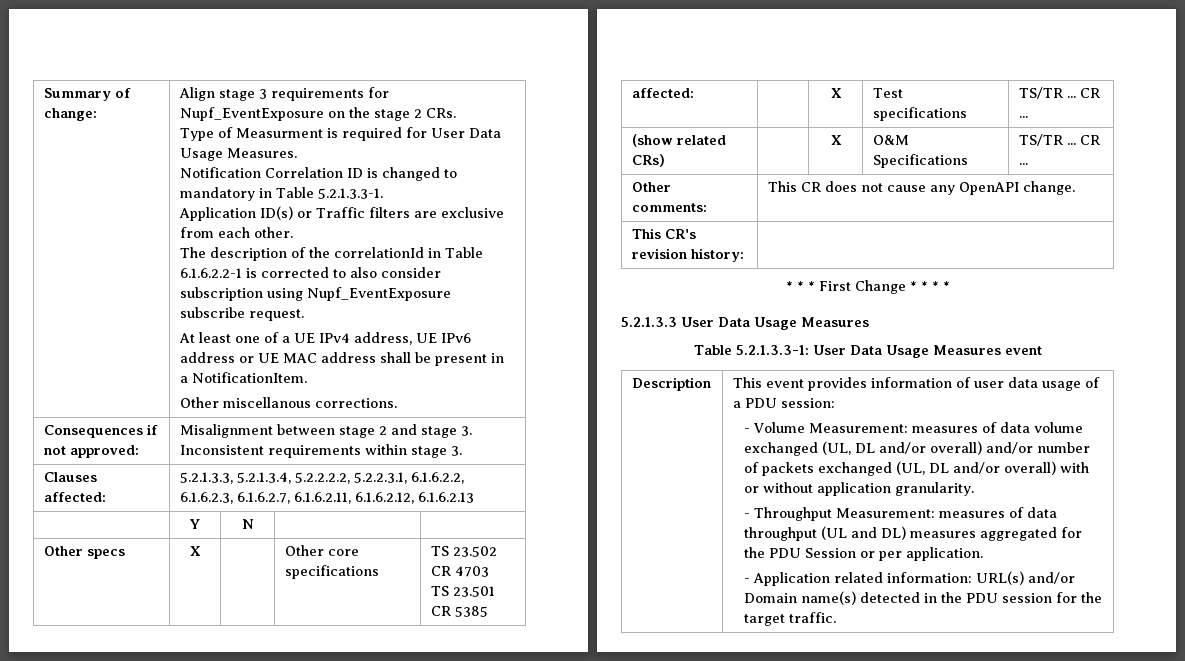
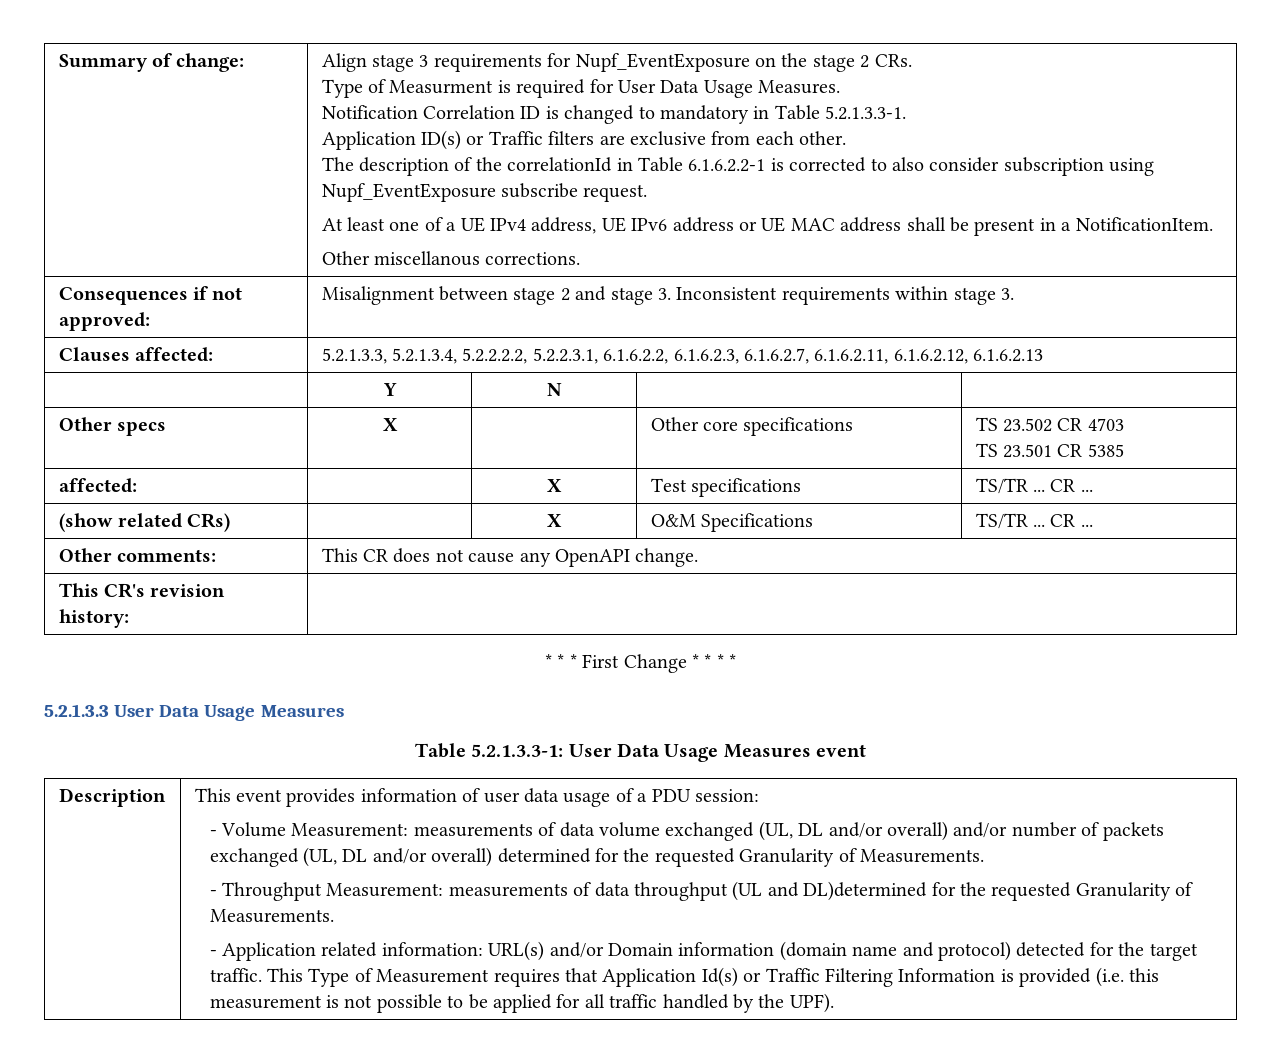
[911,426,978,433] measures -> [413,823,533,837] measurements
[1059,462,1089,473] [743,482,974,496] with or without application granularity. -> [497,848,985,867] determined for the requested Granularity of Measurements.
[938,511,1005,518] measures -> [448,883,568,897] measurements
[880,526,1082,541] [743,547,983,561] DL) measures aggregated for the PDU Session or per application. -> [803,881,1194,901] [209,909,334,923] DL)determined for the requested Granularity of Measurements.
[800,591,1102,605] [743,612,836,626] name(s) detected in the PDU session for the target traffic. -> [678,941,1198,961] [209,967,1160,987] [209,993,834,1013] information (domain name and protocol) detected for the target traffic. This Type of Measurement requires that Application Id(s) or Traffic Filtering Information is provided (i.e. this measurement is not possible to be applied for all traffic handled by the UPF).

